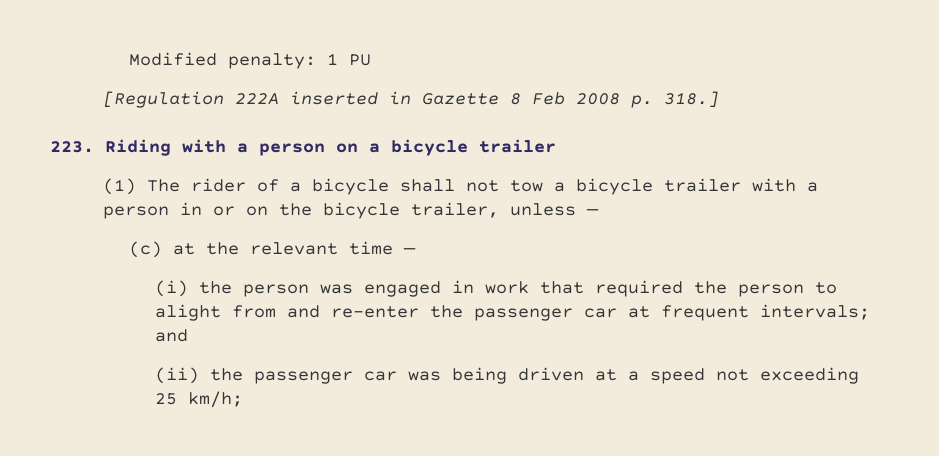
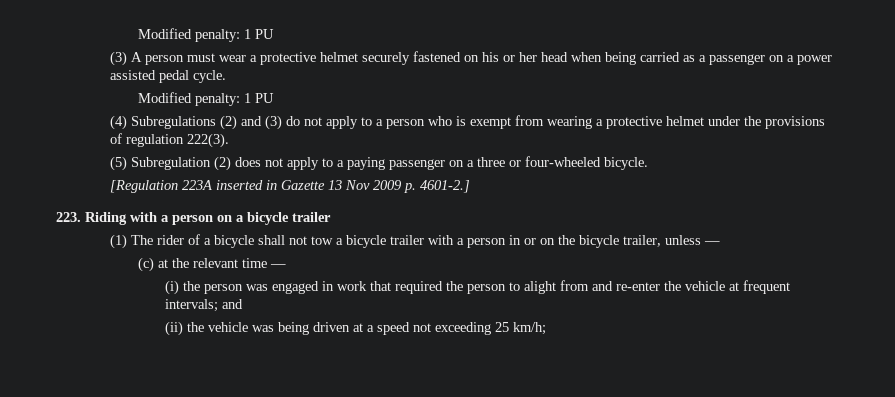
[128,52,371,69] Modified penalty: 1 PU -> [137,28,274,42] [110,51,833,66] [110,70,227,83] [137,92,274,106] [110,115,826,130] [110,133,230,148] [110,156,649,171] Modified penalty: 1 PU // (3) A person must wear a protective helmet securely fastened on his or her head when being carried as a passenger on a power assisted pedal cycle. // Modified penalty: 1 PU // (4) Subregulations (2) and (3) do not apply to a person who is exempt from wearing a protective helmet under the provisions of regulation 222(3). // (5) Subregulation (2) does not apply to a paying passenger on a three or four-wheeled bicycle.
[234,93,279,105] 222A -> [182,180,213,190] 223A
[509,91,719,108] 8 Feb 2008 p. 318.] -> [328,180,471,193] 13 Nov 2009 p. 4601-2.]
[474,308,618,321] passenger car -> [684,281,725,291] vehicle
[254,371,398,384] passenger car -> [207,322,248,332] vehicle

